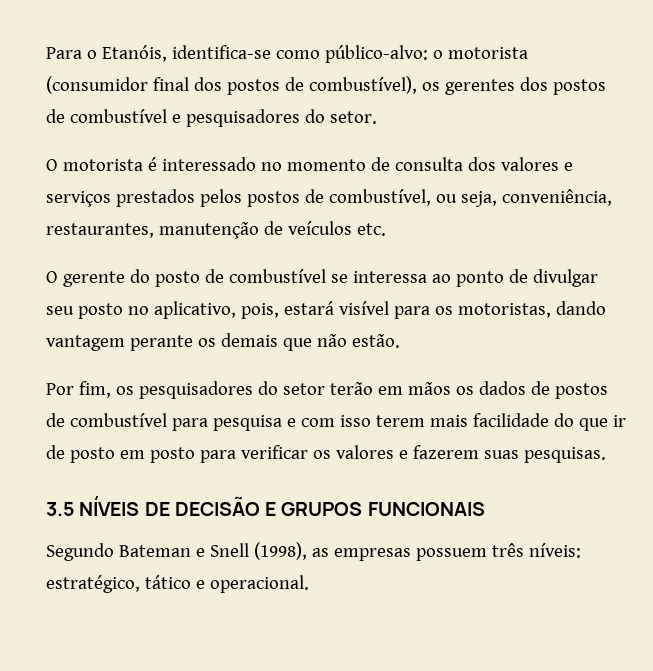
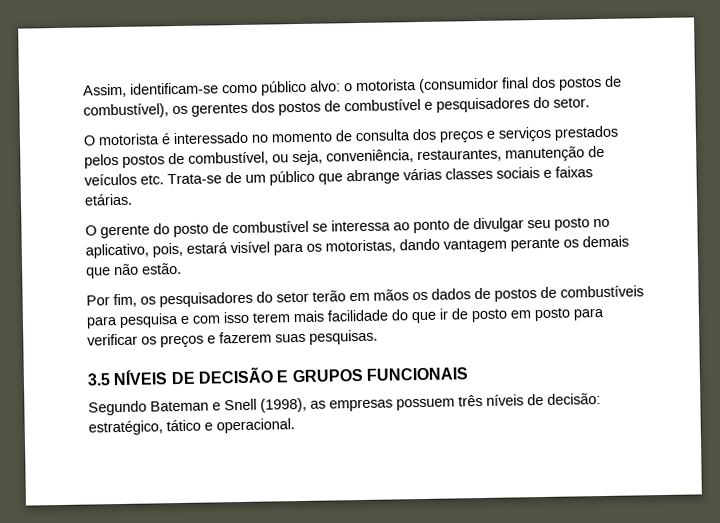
[46,45,428,63] Para o Etanóis, identifica-se como público-alvo: -> [83,80,341,98] Assim, identificam-se como público alvo:
[500,157,559,171] valores -> [439,129,484,143] preços
(386, 229) none -> [167,166,593,186] [84,193,133,206] Trata-se de um público que abrange várias classes sociais e faixas etárias.
[69,413,167,427] combustível -> [560,285,644,298] combustíveis
[335,445,394,459] valores -> [160,334,204,348] preços
[528,543,581,558] níveis: -> [486,393,601,406] níveis de decisão:

